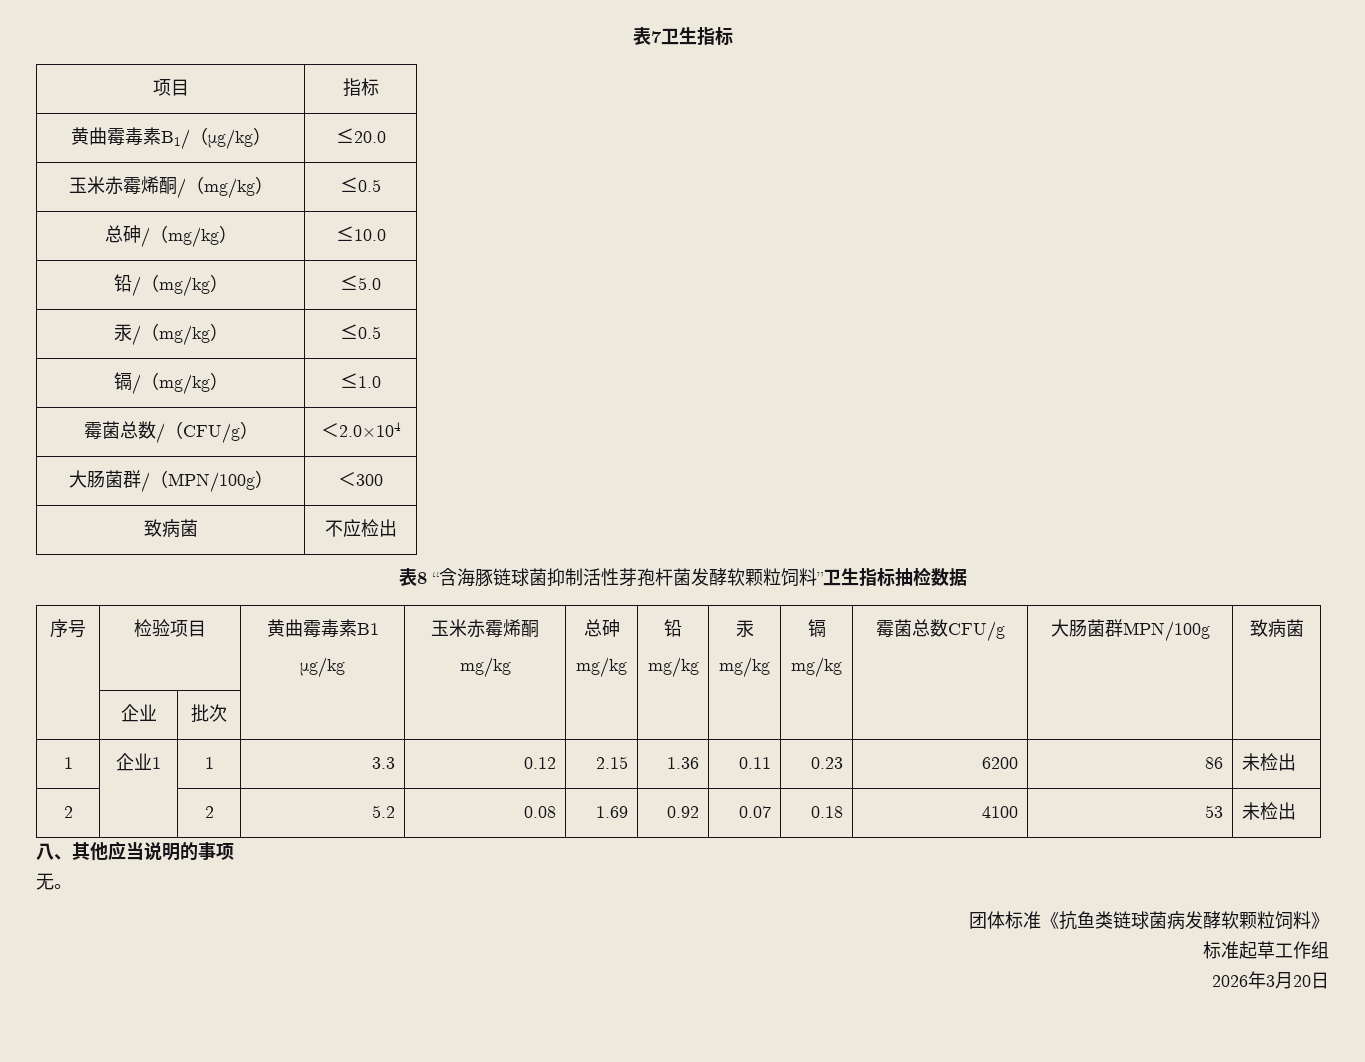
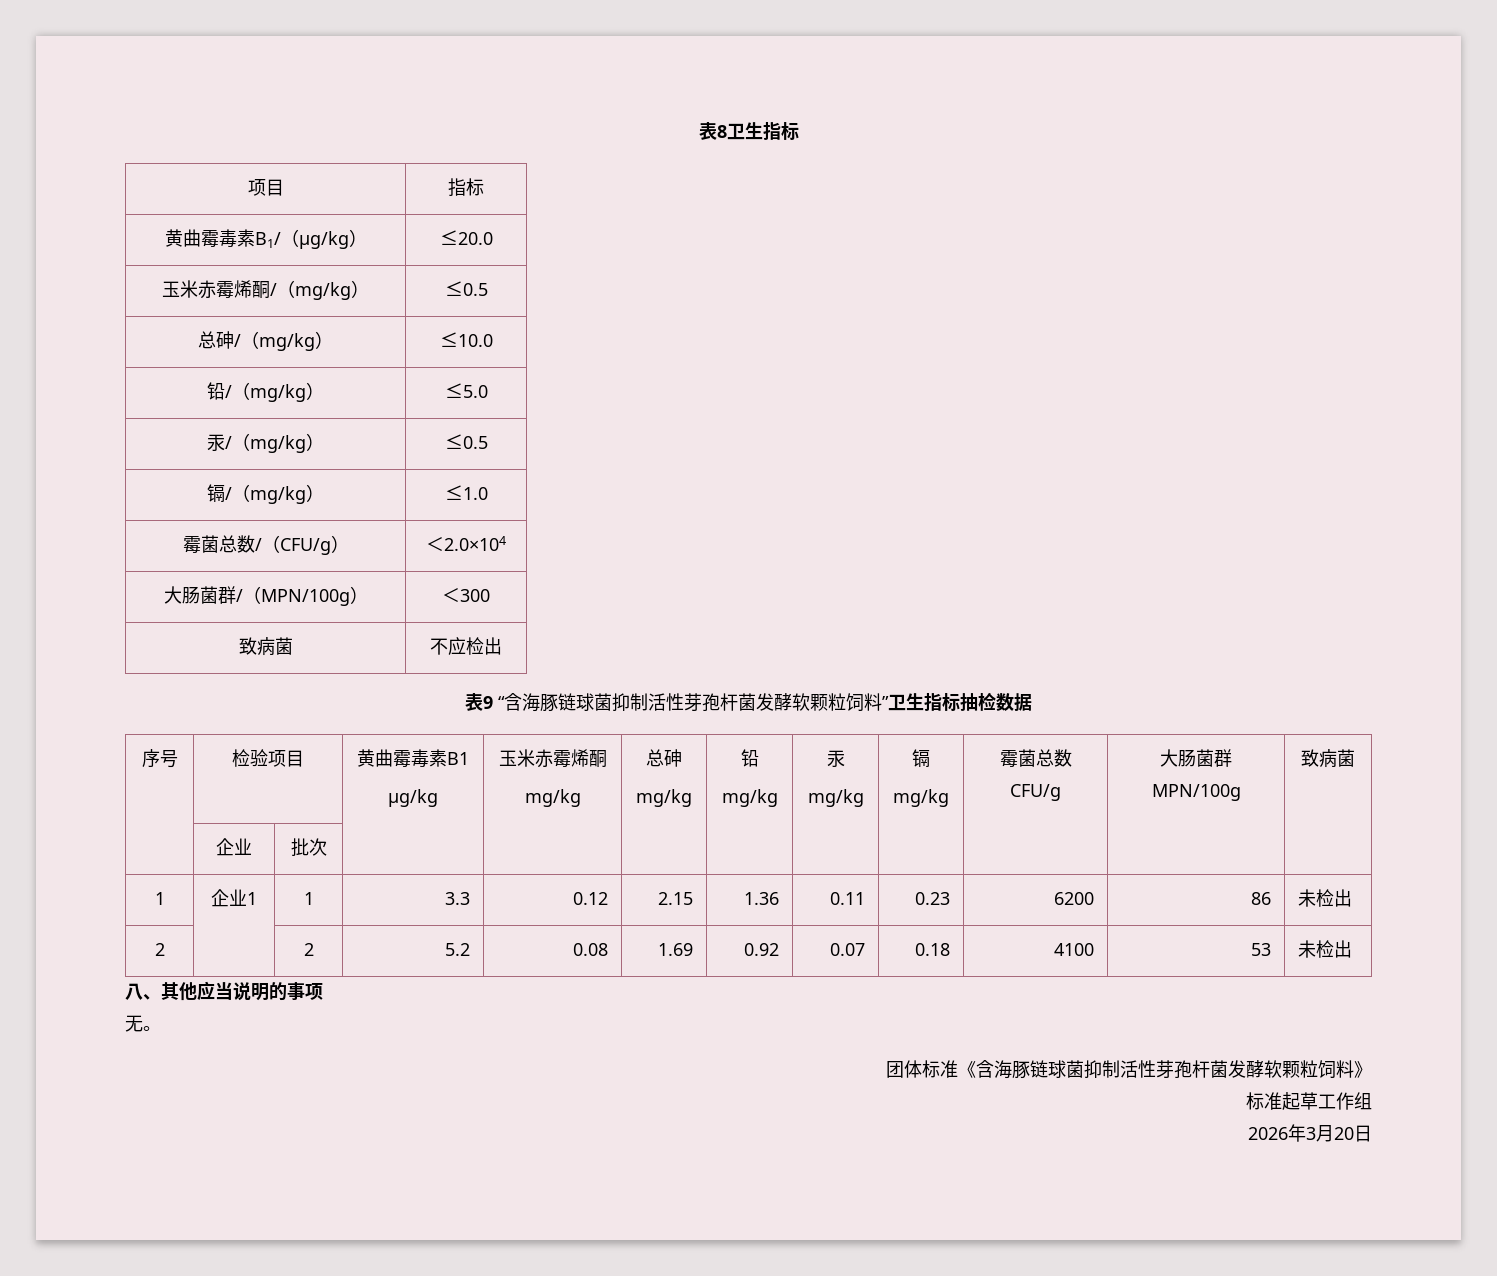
[632,27,662,45] 表7 -> [698,122,727,140] 表8
[416,572,427,584] 8 -> [483,696,493,709] 9
[1059,911,1185,930] 抗鱼类链球菌病 -> [976,1060,1228,1079] 含海豚链球菌抑制活性芽孢杆菌

